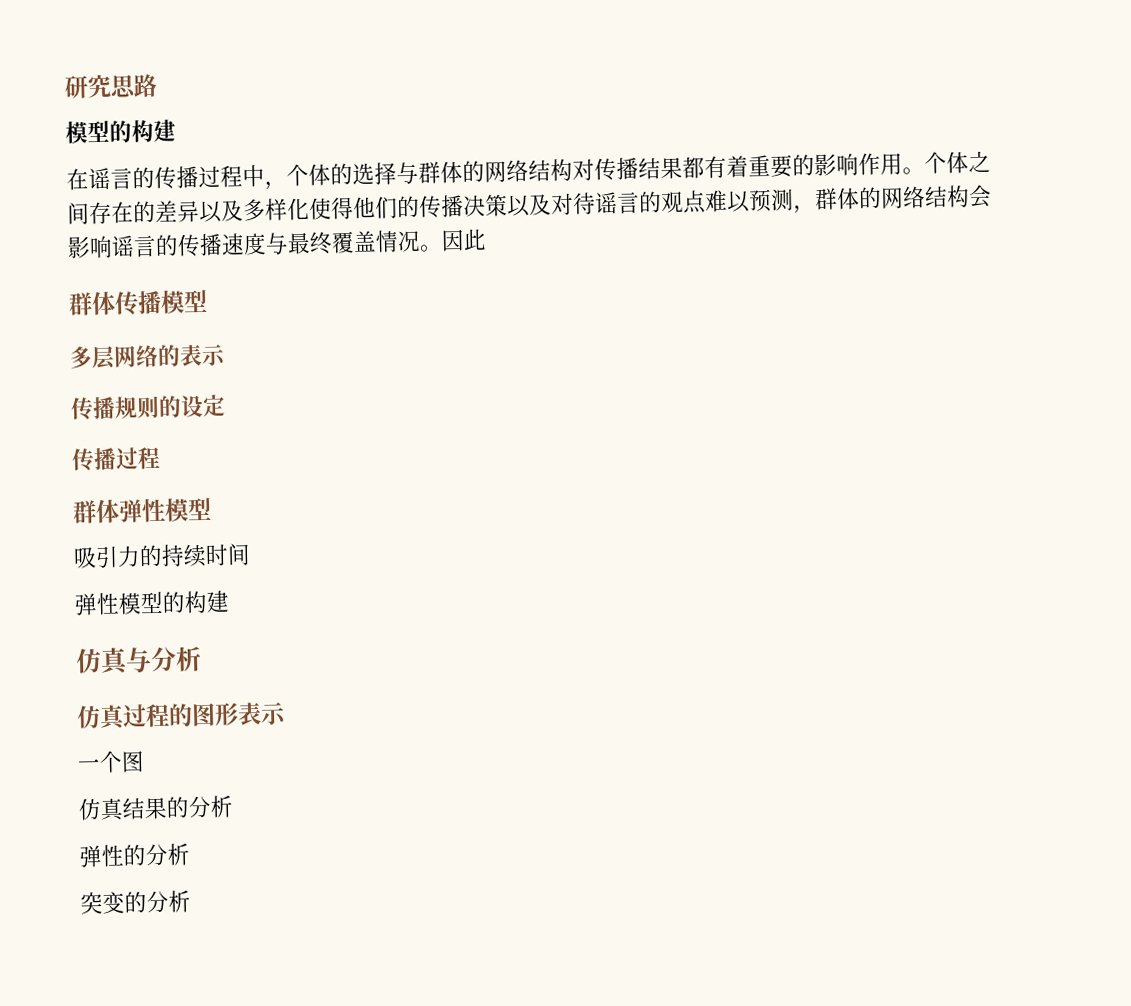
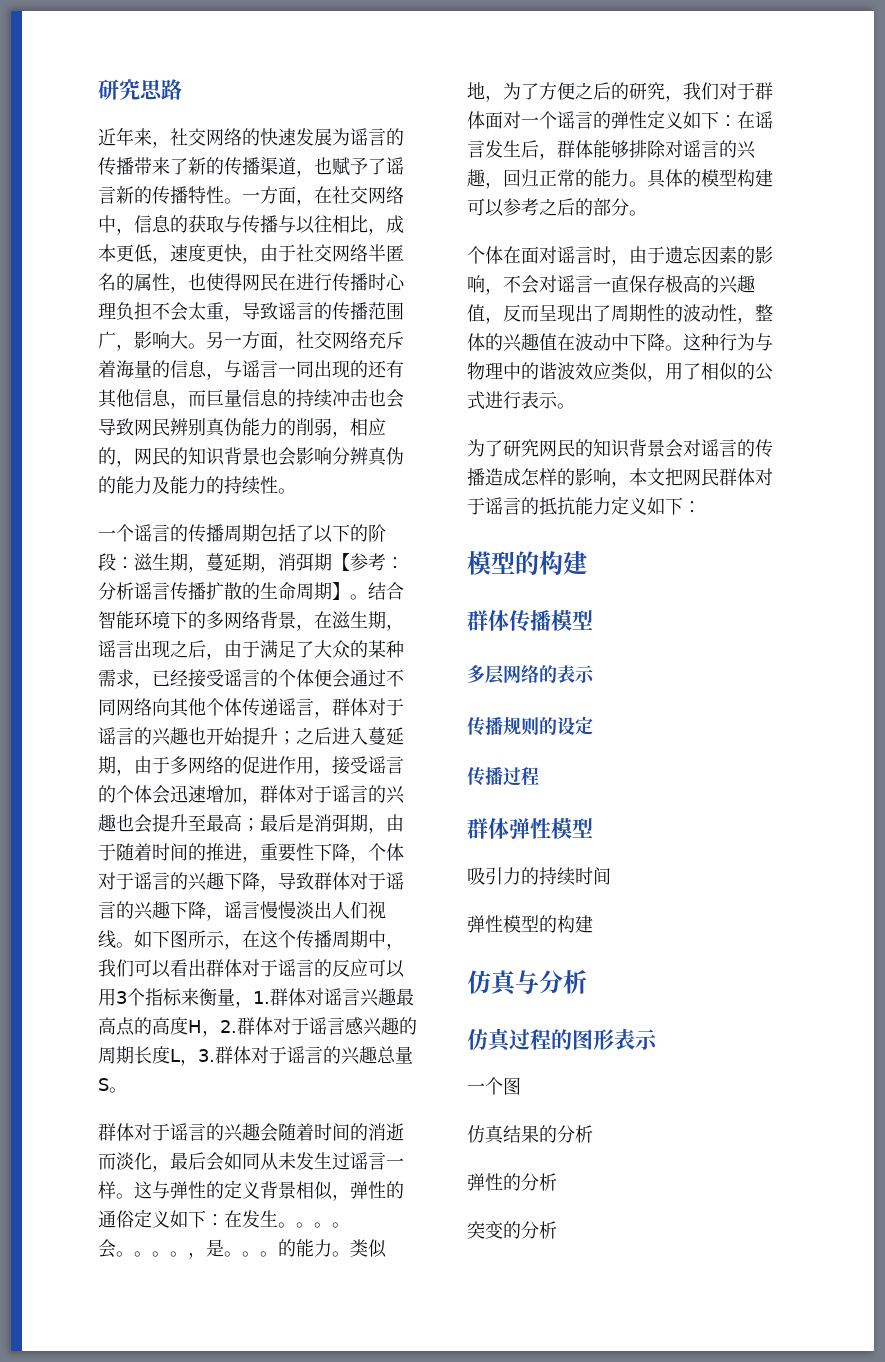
[65,119,176,144] [66,150,991,191] [67,184,992,225] [67,228,487,259] 模型的构建 // 在谣言的传播过程中，个体的选择与群体的网络结构对传播结果都有着重要的影响作用。个体之间存在的差异以及多样化使得他们的传播决策以及对待谣言的观点难以预测，群体的网络结构会影响谣言的传播速度与最终覆盖情况。因此 -> [98,127,404,148] [98,157,404,177] [98,186,404,206] [98,215,404,235] [98,244,404,264] [98,273,405,293] [98,302,404,322] [98,331,404,351] [98,360,404,380] [98,389,404,409] [98,418,386,438] [98,447,404,467] [98,476,296,495] [98,524,386,543] [98,553,404,573] [98,582,404,601] [98,611,404,631] [98,640,404,660] [98,669,404,689] [98,698,404,718] [98,727,404,746] [98,756,404,776] [98,785,405,805] [98,814,404,834] [98,843,404,863] [98,872,404,892] [98,901,386,921] [98,930,404,950] [98,959,405,978] [98,988,414,1008] [98,1017,417,1037] [98,1046,413,1066] [98,1078,127,1093] [98,1123,404,1142] [98,1152,404,1172] [98,1180,404,1201] [98,1209,350,1228] [98,1239,387,1259] [467,82,773,102] [467,110,773,129] [467,140,756,160] [467,169,773,189] [467,198,647,217] [467,245,773,266] [467,274,755,295] [467,304,773,324] [467,333,773,352] [467,362,773,382] [467,391,575,410] [467,439,773,458] [467,468,773,488] [467,496,701,515] [467,551,587,575] 近年来，社交网络的快速发展为谣言的传播带来了新的传播渠道，也赋予了谣言新的传播特性。一方面，在社交网络中，信息的获取与传播与以往相比，成本更低，速度更快，由于社交网络半匿名的属性，也使得网民在进行传播时心理负担不会太重，导致谣言的传播范围广，影响大。另一方面，社交网络充斥着海量的信息，与谣言一同出现的还有其他信息，而巨量信息的持续冲击也会导致网民辨别真伪能力的削弱，相应的，网民的知识背景也会影响分辨真伪的能力及能力的持续性。 // 一个谣言的传播周期包括了以下的阶段：滋生期，蔓延期，消弭期【参考：分析谣言传播扩散的生命周期】。结合智能环境下的多网络背景，在滋生期，谣言出现之后，由于满足了大众的某种需求，已经接受谣言的个体便会通过不同网络向其他个体传递谣言，群体对于谣言的兴趣也开始提升；之后进入蔓延期，由于多网络的促进作用，接受谣言的个体会迅速增加，群体对于谣言的兴趣也会提升至最高；最后是消弭期，由于随着时间的推进，重要性下降，个体对于谣言的兴趣下降，导致群体对于谣言的兴趣下降，谣言慢慢淡出人们视线。如下图所示，在这个传播周期中，我们可以看出群体对于谣言的反应可以用3个指标来衡量，1.群体对谣言兴趣最高点的高度H，2.群体对于谣言感兴趣的周期长度L，3.群体对于谣言的兴趣总量S。 // 群体对于谣言的兴趣会随着时间的消逝而淡化，最后会如同从未发生过谣言一样。这与弹性的定义背景相似，弹性的通俗定义如下：在发生。。。。会。。。。，是。。。的能力。类似地，为了方便之后的研究，我们对于群体面对一个谣言的弹性定义如下：在谣言发生后，群体能够排除对谣言的兴趣，回归正常的能力。具体的模型构建可以参考之后的部分。 // 个体在面对谣言时，由于遗忘因素的影响，不会对谣言一直保存极高的兴趣值，反而呈现出了周期性的波动性，整体的兴趣值在波动中下降。这种行为与物理中的谐波效应类似，用了相似的公式进行表示。 // 为了研究网民的知识背景会对谣言的传播造成怎样的影响，本文把网民群体对于谣言的抵抗能力定义如下： // 模型的构建

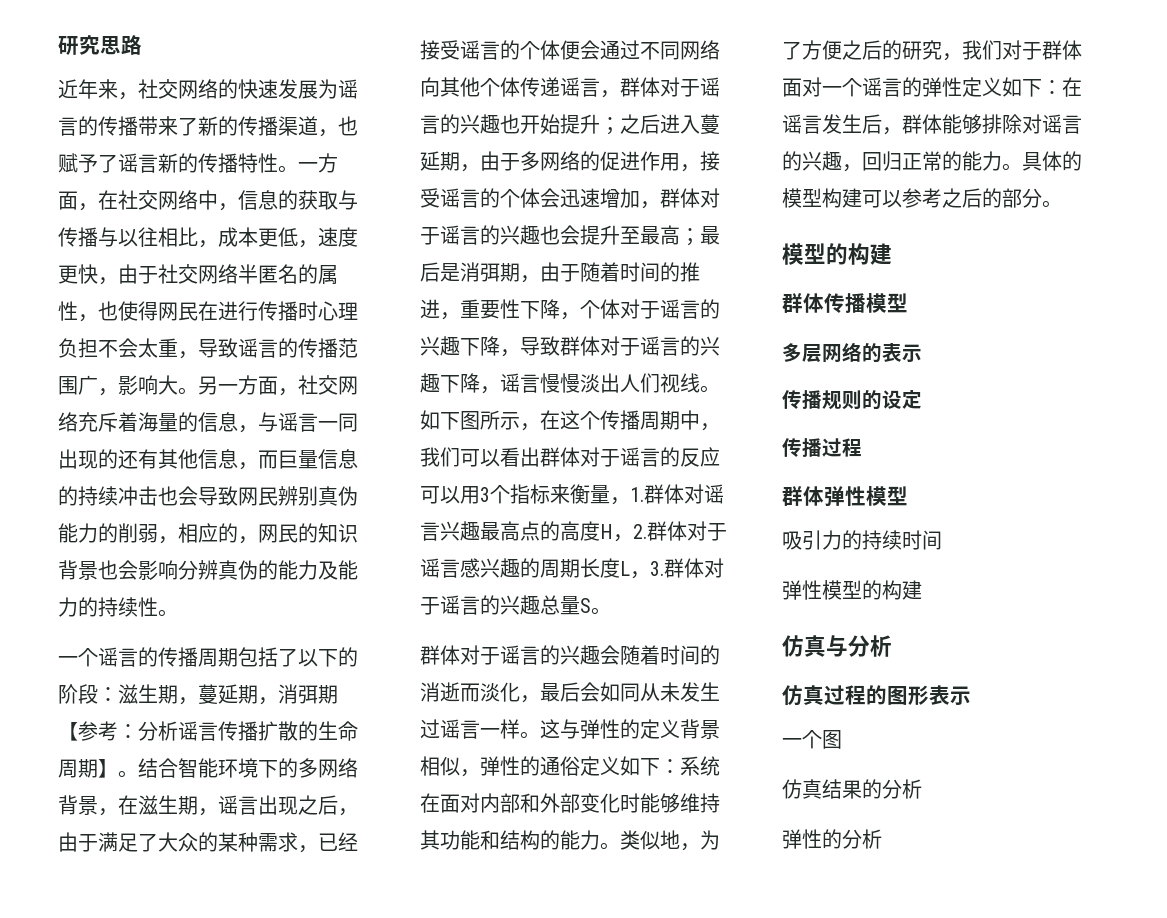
[224,1210,350,1228] [98,1239,278,1259] 在发生。。。。会。。。。，是。。。 -> [680,756,720,776] [420,793,720,813] [420,830,540,850] 系统在面对内部和外部变化时能够维持其功能和结构
[467,245,773,266] [467,274,755,295] [467,304,773,324] [467,333,773,352] [467,362,773,382] [467,391,575,410] [467,439,773,458] [467,468,773,488] [467,496,701,515] // 个体在面对谣言时，由于遗忘因素的影响，不会对谣言一直保存极高的兴趣值，反而呈现出了周期性的波动性，整体的兴趣值在波动中下降。这种行为与物理中的谐波效应类似，用了相似的公式进行表示。 // 为了研究网民的知识背景会对谣言的传播造成怎样的影响，本文把网民群体对于谣言的抵抗能力定义如下： -> (1062, 204) none
[467,1221,557,1239] // 突变的分析 -> (882, 839) none

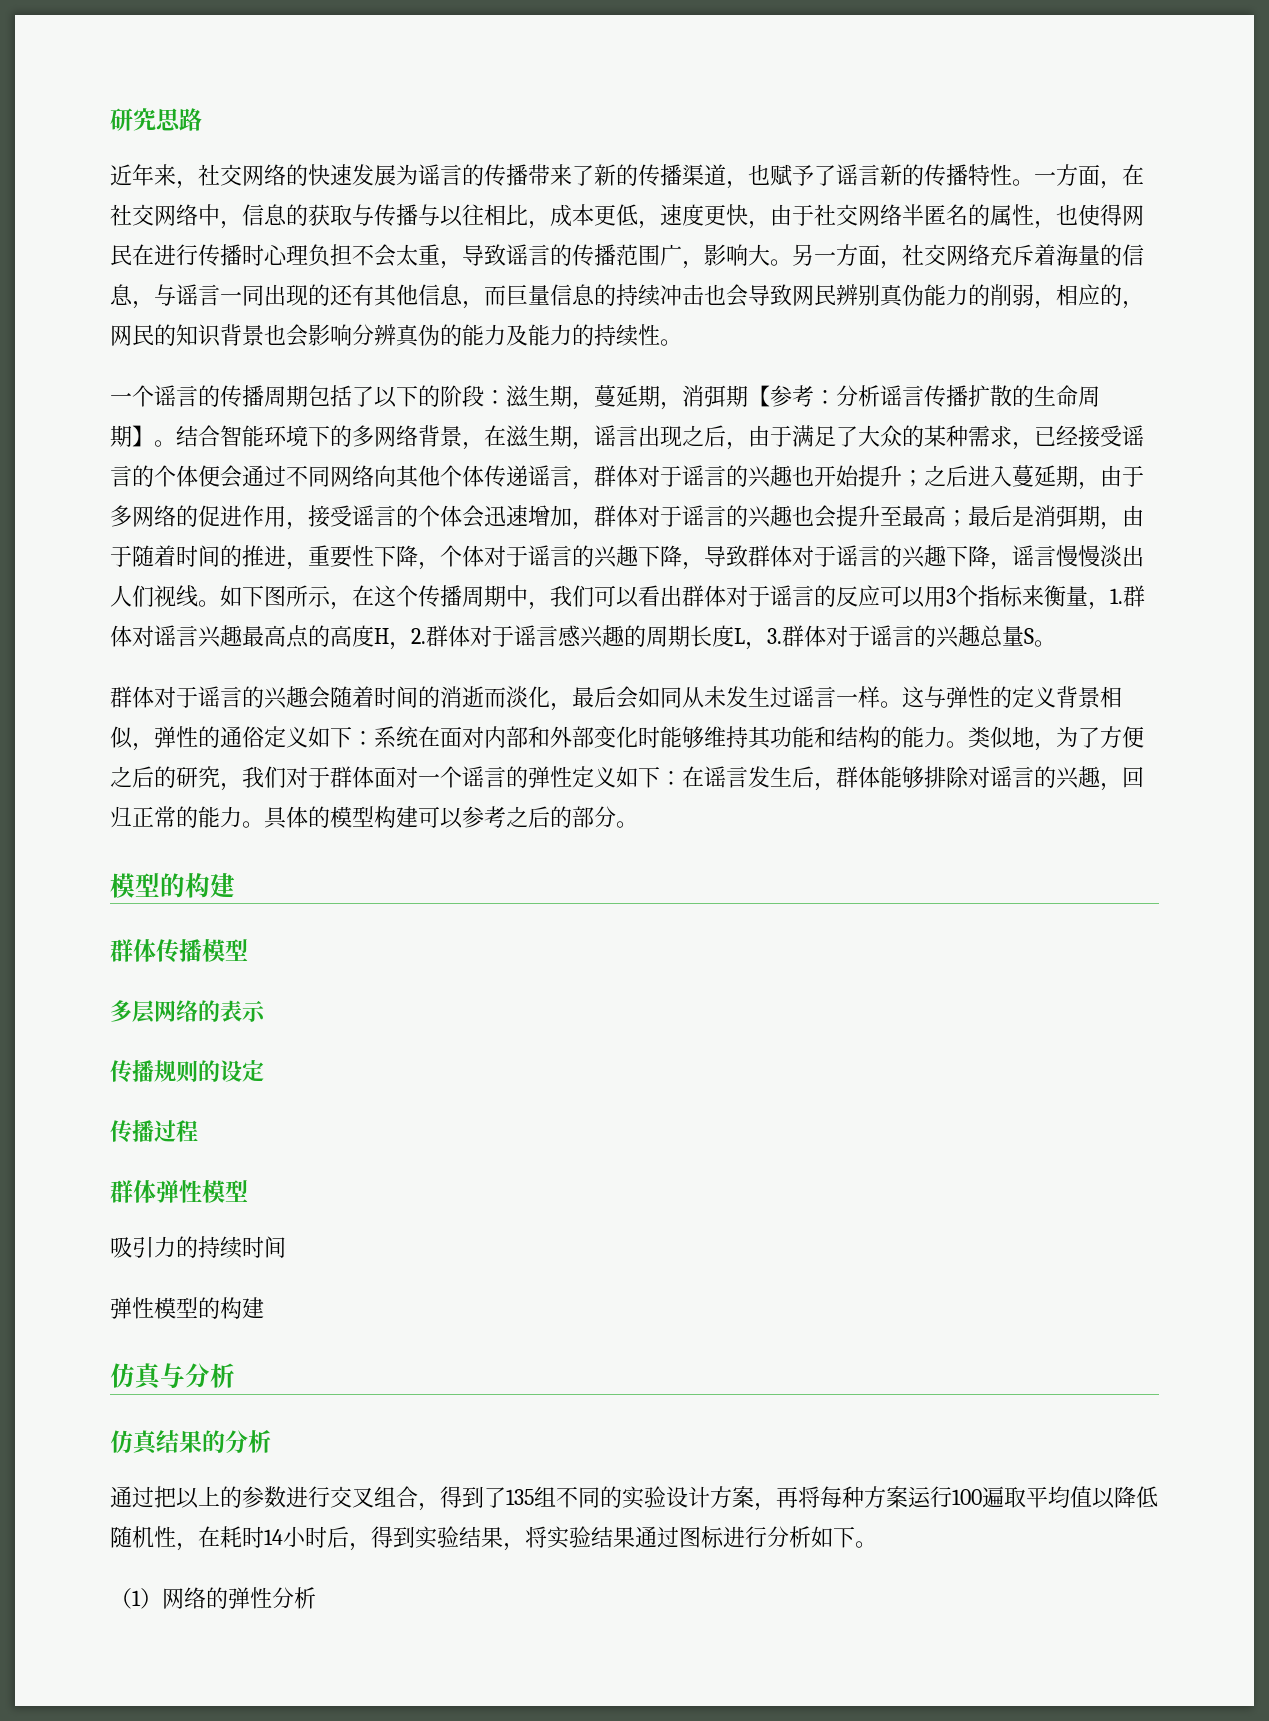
[824,685,971,706] [782,730,842,749] [782,779,922,799] [782,829,842,849] 过程的图形表示 // 一个图 // 仿真结果的分析 // 弹性的 -> [156,1430,271,1454] [110,1486,1158,1511] [110,1526,877,1551] [110,1587,272,1609] 结果的分析 // 通过把以上的参数进行交叉组合，得到了135组不同的实验设计方案，再将每种方案运行100遍取平均值以降低随机性，在耗时14小时后，得到实验结果，将实验结果通过图标进行分析如下。 // （1）网络的弹性

